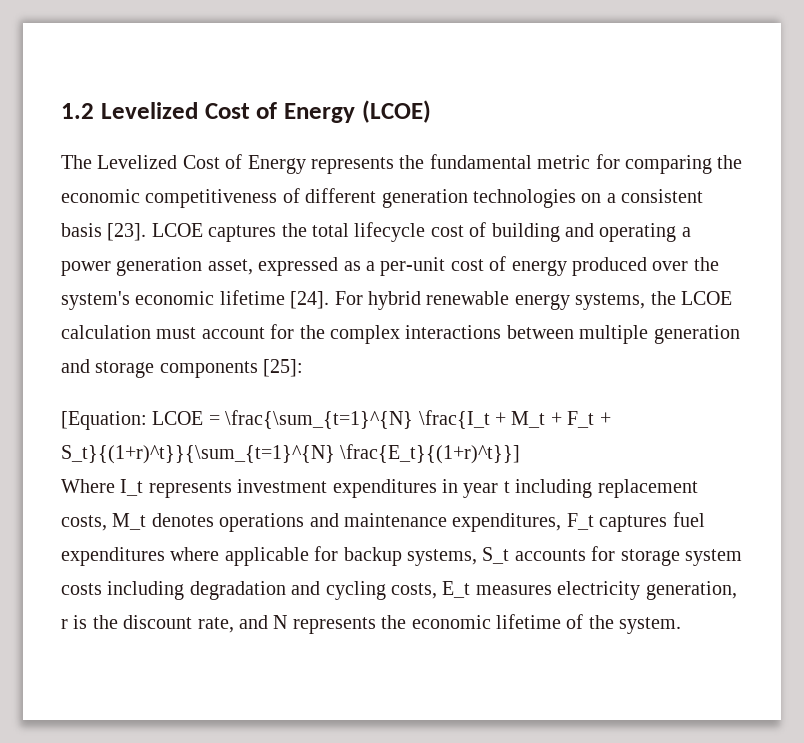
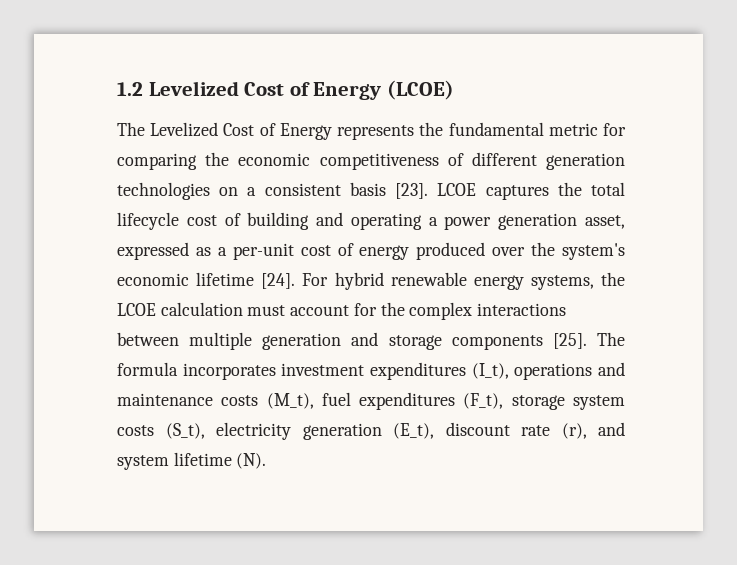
[263,359,304,377] [61,410,611,430] [61,444,521,464] [61,479,698,498] [61,512,705,532] [61,546,742,566] [61,581,737,600] [61,614,682,634] [25]: // [Equation: LCOE = \frac{\sum_{t=1}^{N} \frac{I_t + M_t + F_t + S_t}{(1+r)^t}}{\sum_{t=1}^{N} \frac{E_t}{(1+r)^t}}] // Where I_t represents investment expenditures in year t including replacement costs, M_t denotes operations and maintenance expenditures, F_t captures fuel expenditures where applicable for backup systems, S_t accounts for storage system costs including degradation and cycling costs, E_t measures electricity generation, r is the discount rate, and N represents the economic lifetime of the system. -> [552,332,626,349] [117,362,626,380] [117,392,625,410] [117,422,625,440] [117,452,267,470] [25]. The formula incorporates investment expenditures (I_t), operations and maintenance costs (M_t), fuel expenditures (F_t), storage system costs (S_t), electricity generation (E_t), discount rate (r), and system lifetime (N).

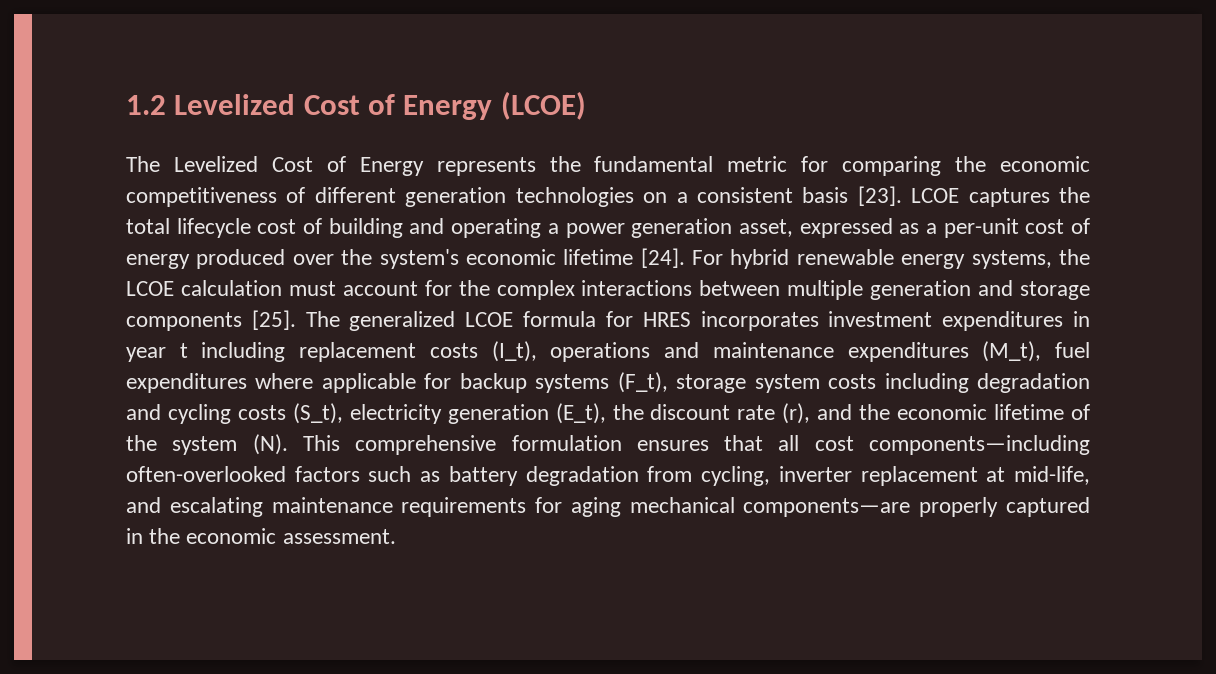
[117,362,467,380] formula incorporates investment expenditures -> [349,311,1090,331] [126,342,478,362] generalized LCOE formula for HRES incorporates investment expenditures in year t including replacement costs
[221,395,259,406] costs -> [847,342,969,362] expenditures
[463,393,625,410] (F_t), storage system -> [255,372,1090,393] [126,404,231,424] where applicable for backup systems (F_t), storage system costs including degradation and cycling
(434, 431) none -> [612,404,644,420] the
[117,452,267,470] system lifetime (N). -> [859,404,1090,420] [126,434,1090,455] [126,466,1091,486] [126,497,1090,517] [126,528,396,544] the economic lifetime of the system (N). This comprehensive formulation ensures that all cost components—including often-overlooked factors such as battery degradation from cycling, inverter replacement at mid-life, and escalating maintenance requirements for aging mechanical components—are properly captured in the economic assessment.

